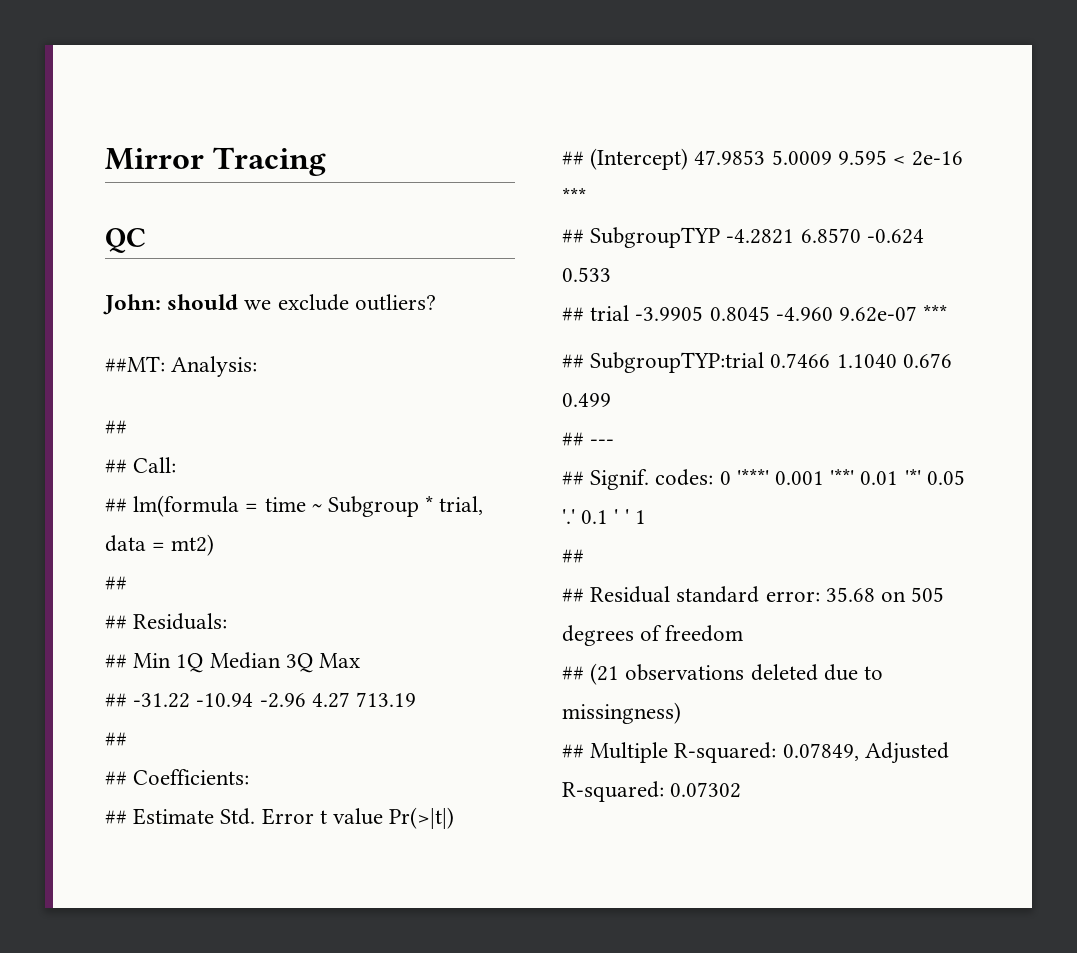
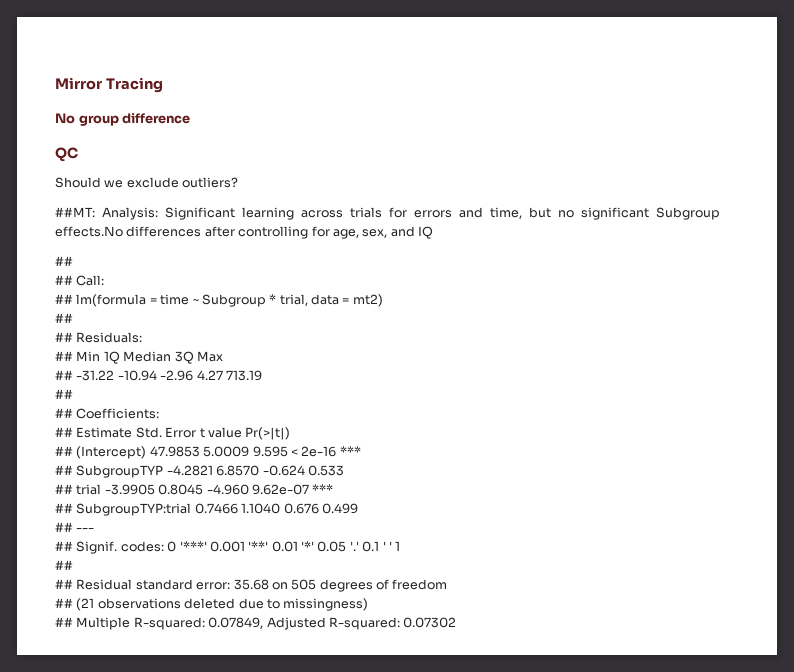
(326, 161) none -> [55,113,191,126] // No group difference
[103,294,239,315] John: should -> [55,177,101,188] Should
(258, 366) none -> [165,207,720,220] [55,226,433,239] Significant learning across trials for errors and time, but no significant Subgroup effects.No differences after controlling for age, sex, and IQ

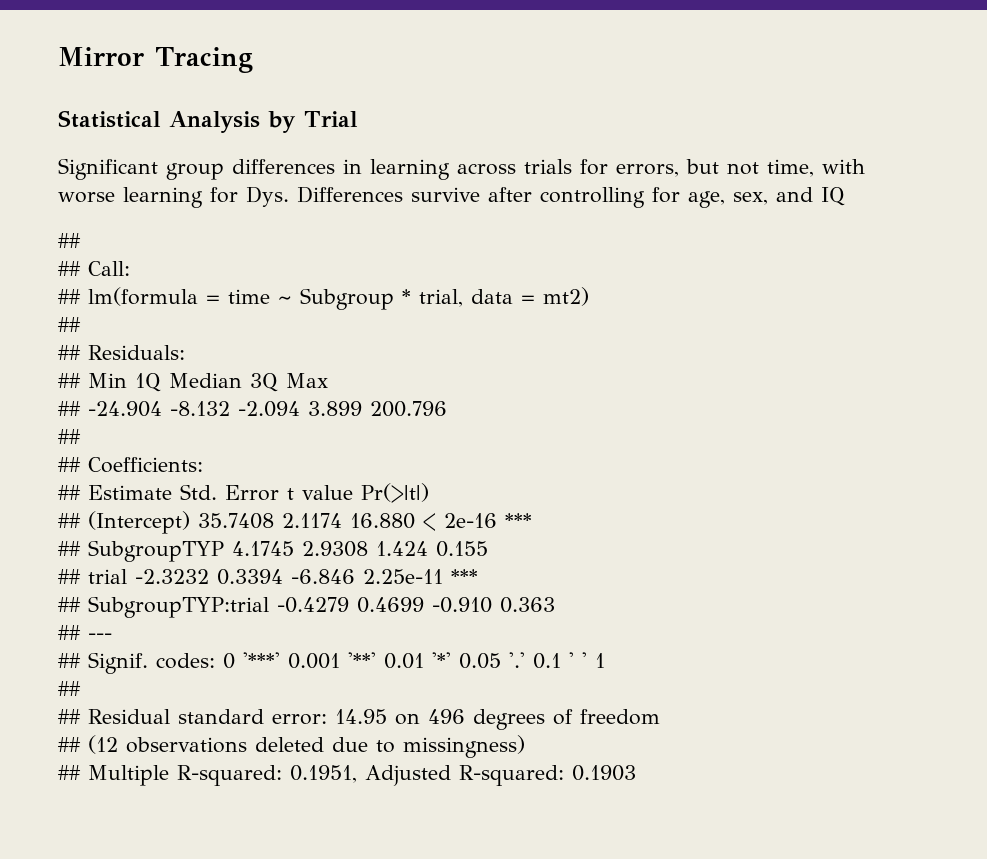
[55,113,191,126] [55,147,78,162] [55,177,239,188] [55,207,720,220] [55,226,202,237] No group difference // QC // Should we exclude outliers? // ##MT: Analysis: Significant learning across trials for errors and time, but no significant Subgroup effects.No differences -> [58,110,358,133] [58,158,865,180] [58,186,480,208] Statistical Analysis by Trial // Significant group differences in learning across trials for errors, but not time, with worse learning for Dys. Differences survive
[76,370,262,381] -31.22 -10.94 -2.96 4.27 713.19 -> [88,401,447,417] -24.904 -8.132 -2.094 3.899 200.796
[149,446,288,457] 47.9853 5.0009 9.595 -> [198,513,415,529] 35.7408 2.1174 16.880
[166,465,344,476] [55,484,309,495] -4.2821 6.8570 -0.624 0.533 // ## trial -3.9905 0.8045 -4.960 9.62e-07 -> [232,541,488,557] [58,569,443,585] 4.1745 2.9308 1.424 0.155 // ## trial -2.3232 0.3394 -6.846 2.25e-11
[194,503,358,514] 0.7466 1.1040 0.676 0.499 -> [277,597,555,613] -0.4279 0.4699 -0.910 0.363
[233,579,317,590] 35.68 on 505 -> [335,709,465,725] 14.95 on 496
[76,598,95,611] (21 -> [88,735,118,754] (12
[208,617,264,629] 0.07849, -> [290,765,357,783] 0.1951,
[403,617,457,628] 0.07302 -> [572,765,636,781] 0.1903

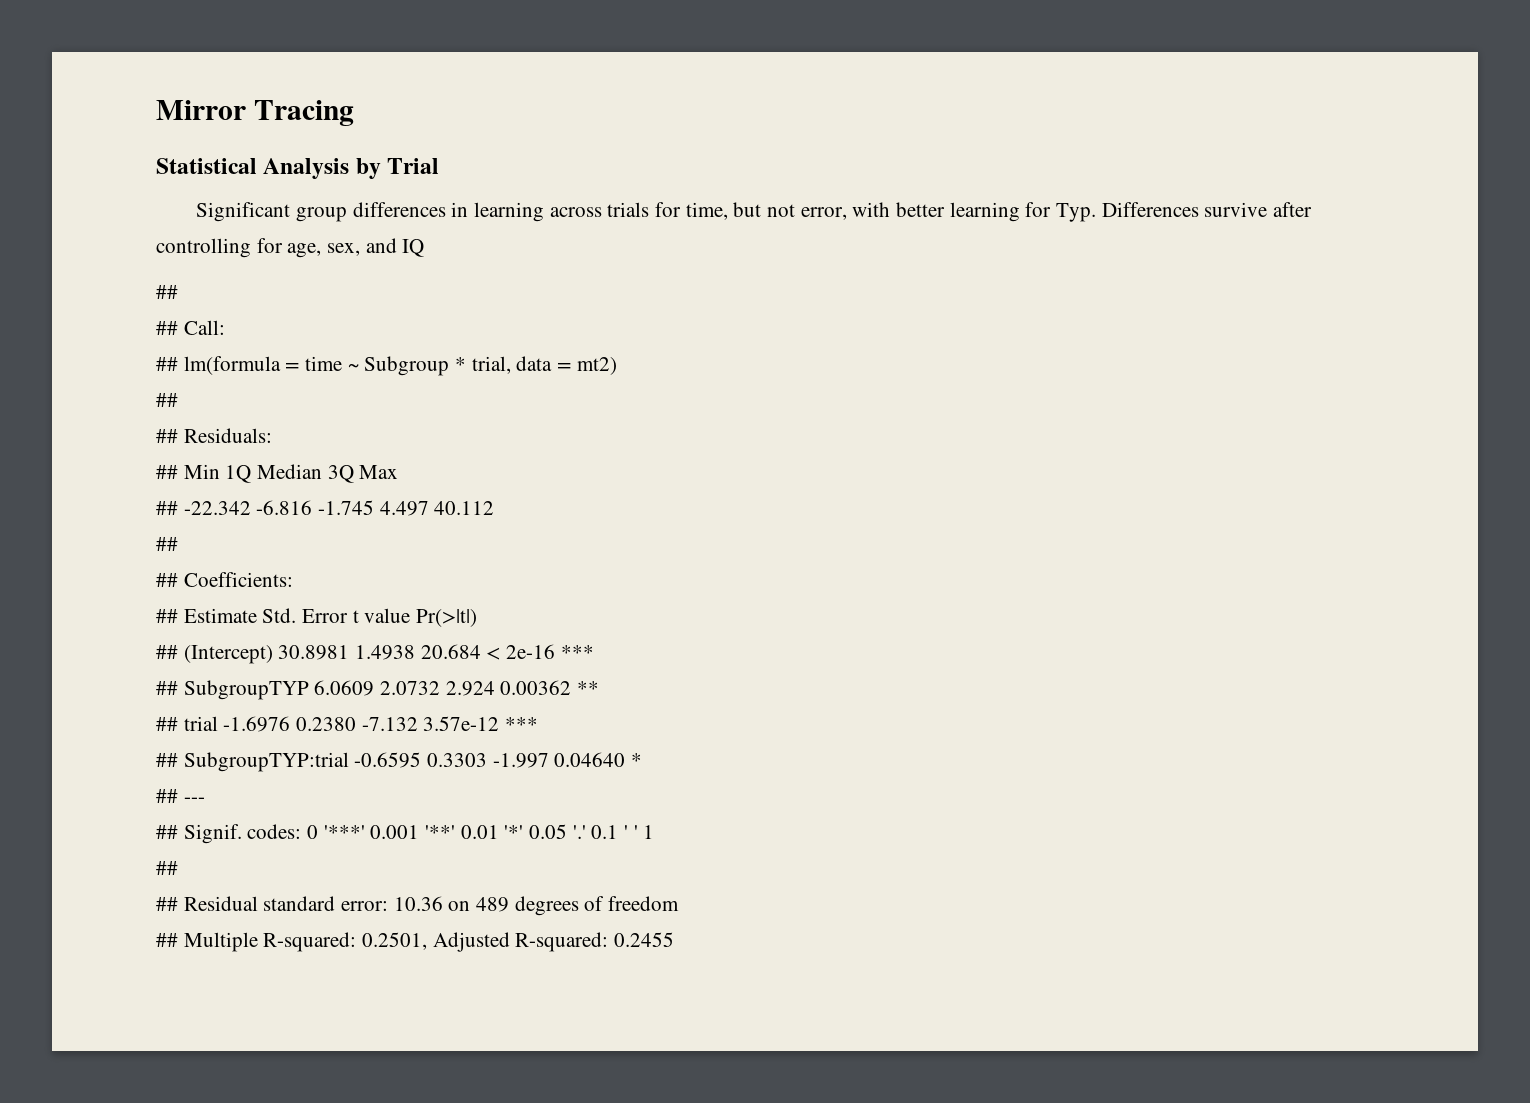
[616,164,679,177] errors, -> [685,202,728,220] time,
[767,159,865,177] [58,192,115,203] time, with worse -> [800,202,946,220] error, with better
[246,186,289,207] Dys. -> [1056,203,1097,222] Typ.
[88,401,447,417] -24.904 -8.132 -2.094 3.899 200.796 -> [183,500,495,516] -22.342 -6.816 -1.745 4.497 40.112
[198,513,415,529] 35.7408 2.1174 16.880 -> [278,644,481,660] 30.8981 1.4938 20.684
[232,541,488,557] [58,569,478,585] [58,596,555,618] 4.1745 2.9308 1.424 0.155 // ## trial -2.3232 0.3394 -6.846 2.25e-11 *** // ## SubgroupTYP:trial -0.4279 0.4699 -0.910 0.363 -> [314,680,600,696] [156,716,539,732] [156,752,643,772] 6.0609 2.0732 2.924 0.00362 ** // ## trial -1.6976 0.2380 -7.132 3.57e-12 *** // ## SubgroupTYP:trial -0.6595 0.3303 -1.997 0.04640 *
[335,709,465,725] 14.95 on 496 -> [393,896,510,912] 10.36 on 489
[58,735,525,758] // ## (12 observations deleted due to missingness) -> (680, 903) none
[290,765,357,783] 0.1951, -> [362,932,428,950] 0.2501,
[572,765,636,781] 0.1903 -> [614,932,675,947] 0.2455

